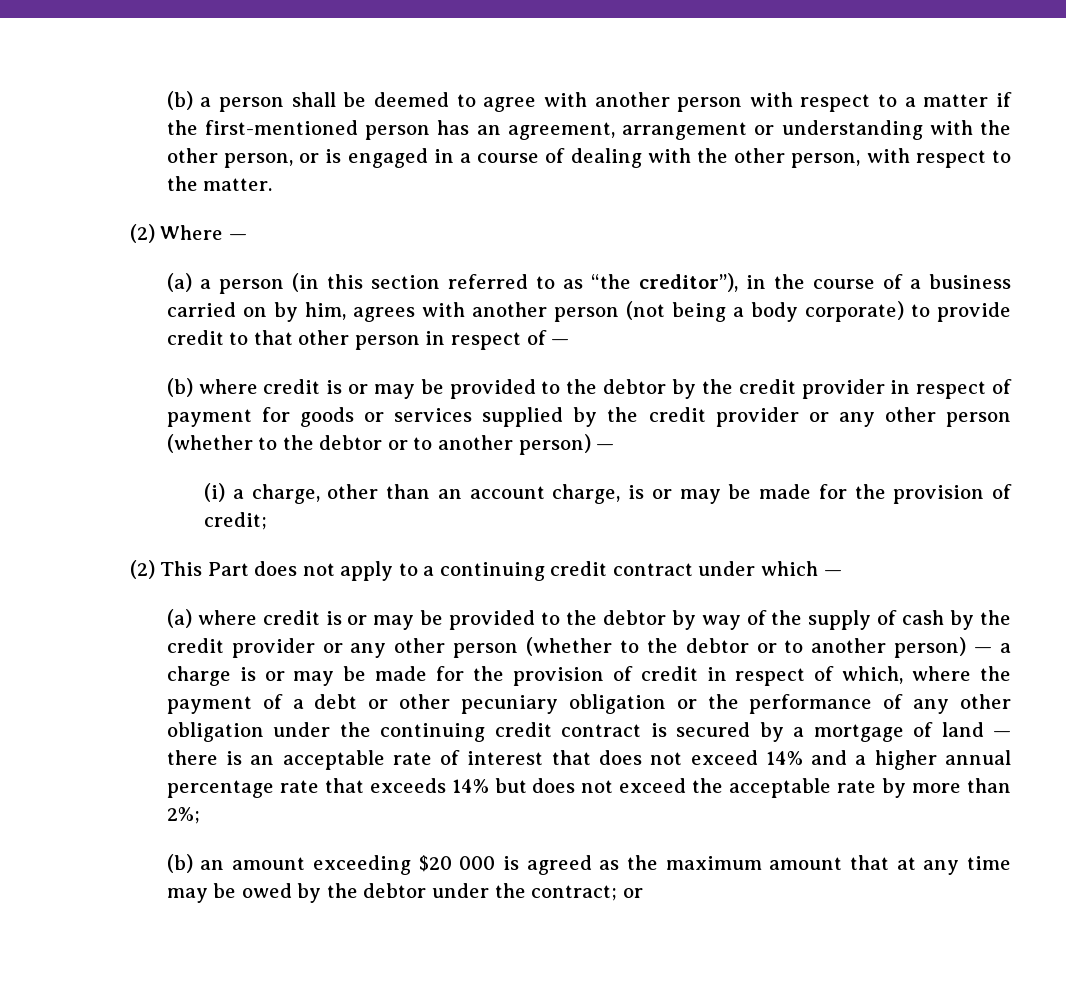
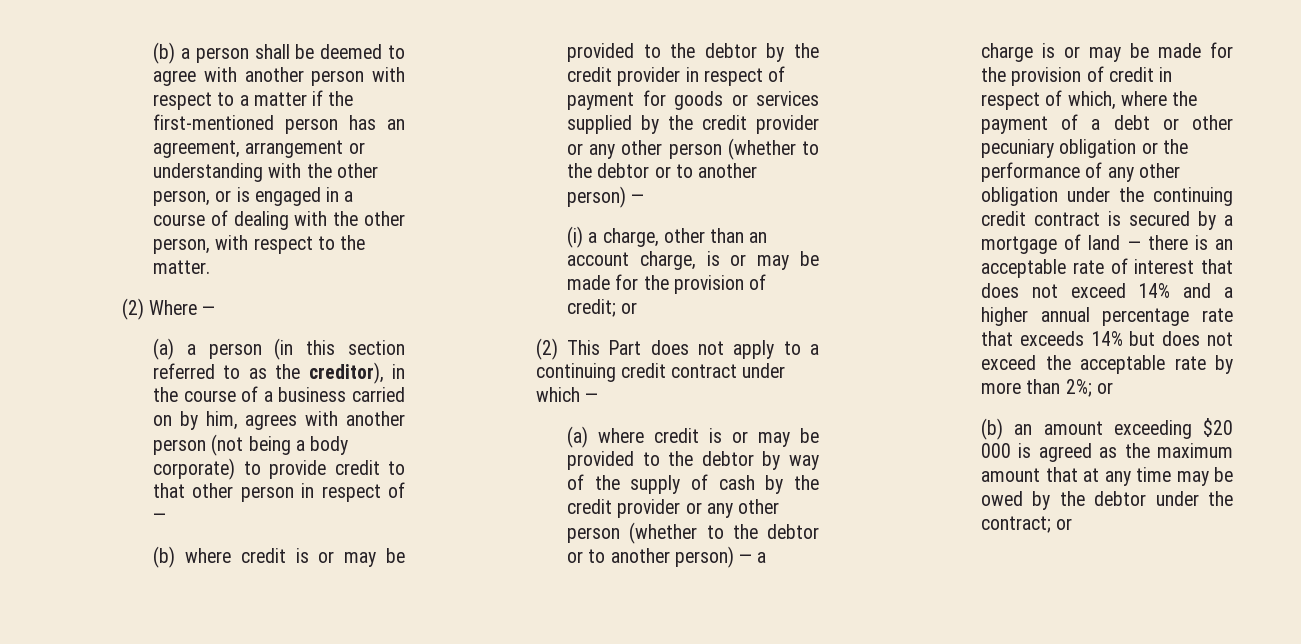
[590,273,738,292] “the creditor”), -> [275,362,384,384] the creditor),
(268, 521) none -> [621,302,638,314] or
(200, 815) none -> [1096,382,1113,394] or

